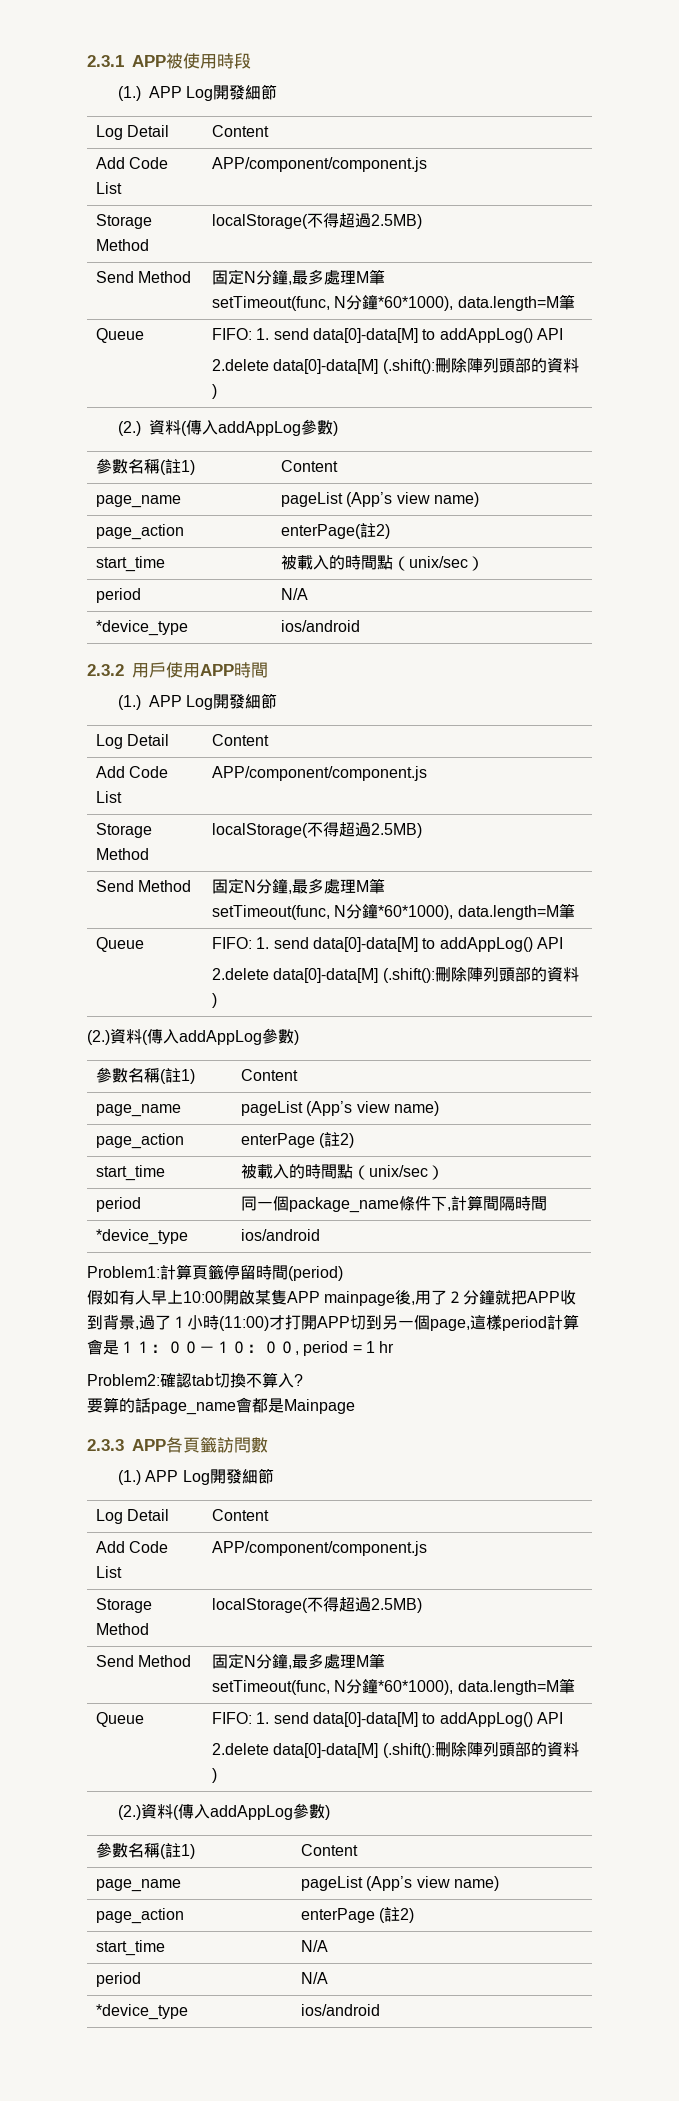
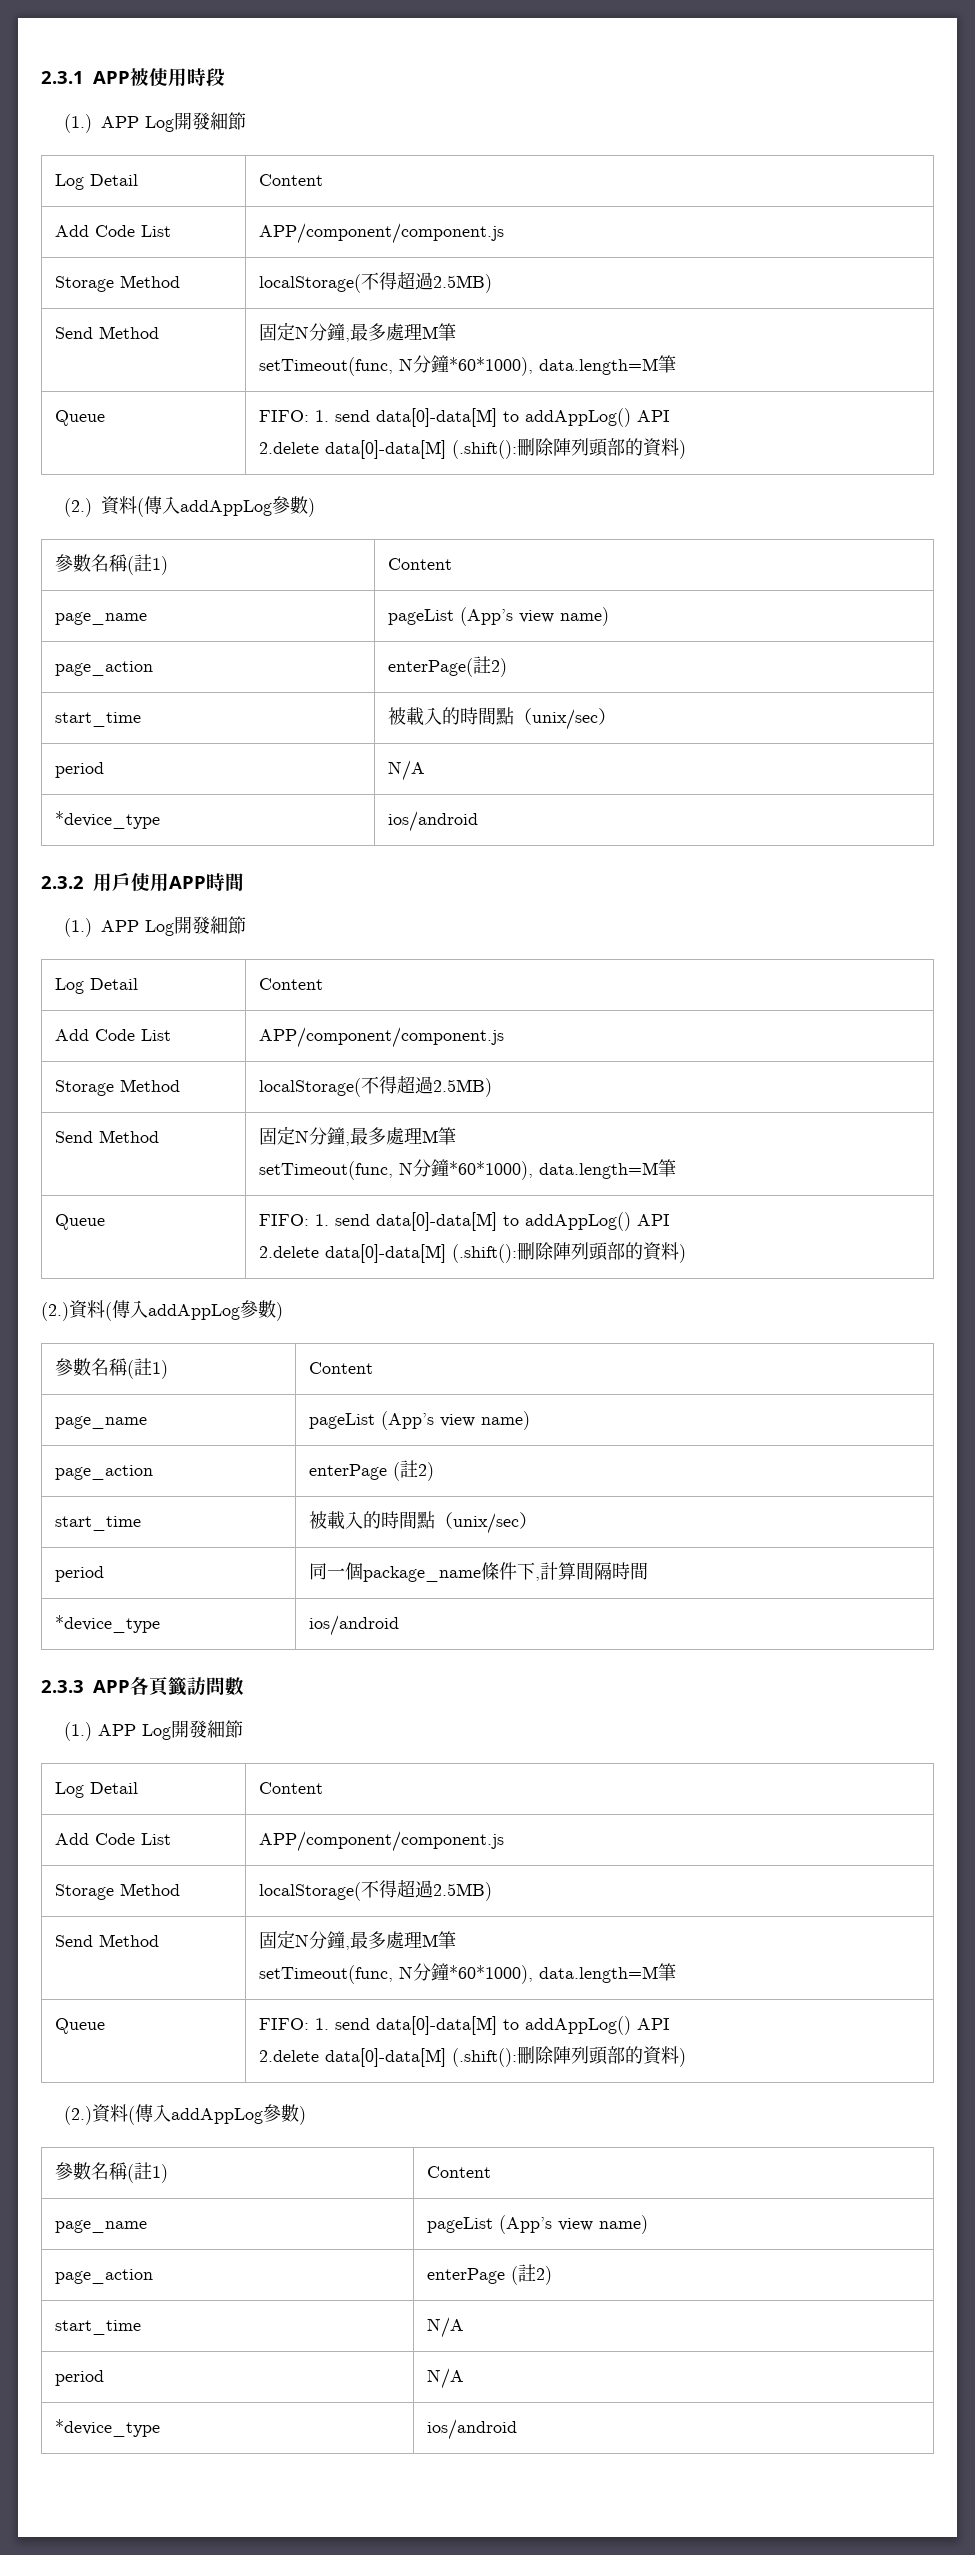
[87,1264,343,1281] [87,1289,577,1306] [87,1314,579,1331] [87,1339,395,1356] [87,1372,303,1388] [87,1397,355,1415] // Problem1:計算頁籤停留時間(period) // 假如有人早上10:00開啟某隻APP mainpage後,用了２分鐘就把APP收到背景,過了１小時(11:00)才打開APP切到另一個page,這樣period計算會是１１：００－１０：００, period = 1 hr // Problem2:確認tab切換不算入? // 要算的話page_name會都是Mainpage -> (400, 1625) none

